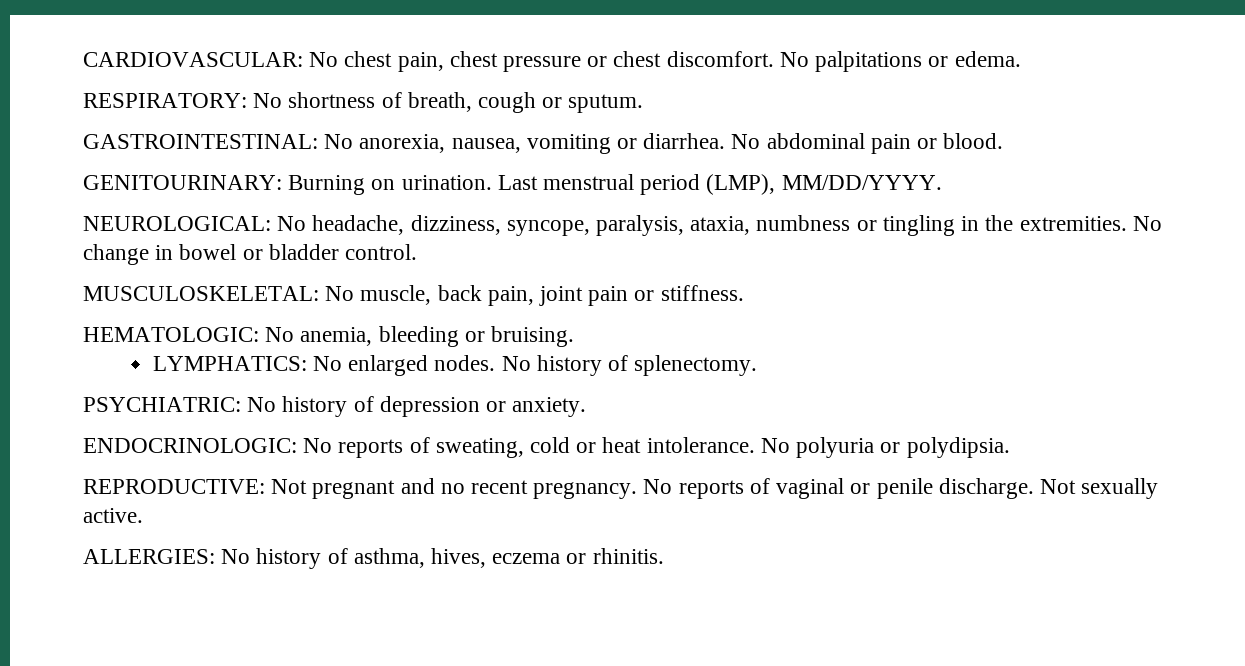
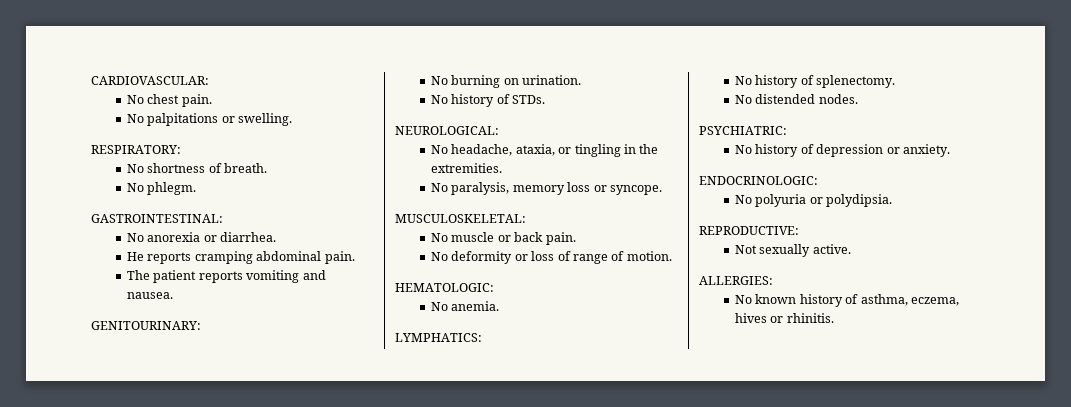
(303, 59) none -> (209, 80) //
[397,51,774,72] pain, chest pressure or chest discomfort. -> [181,94,212,107] pain. //
[954,51,1021,67] edema. -> [238,113,293,126] swelling.
(247, 100) none -> (181, 149) //
[407,92,644,113] [83,133,1004,154] breath, cough or sputum. // GASTROINTESTINAL: No anorexia, nausea, vomiting or diarrhea. No abdominal pain or blood. -> [224,163,268,173] [127,182,197,195] [91,214,223,223] [127,232,277,242] [127,251,355,264] [127,270,326,283] [127,292,174,299] breath. // No phlegm. // GASTROINTESTINAL: // No anorexia or diarrhea. // He reports cramping abdominal pain. // The patient reports vomiting and nausea.
[288,175,366,195] Burning -> [431,75,501,88] // No burning
[497,174,942,195] Last menstrual period (LMP), MM/DD/YYYY. -> [431,94,546,107] // No history of STDs.
(271, 223) none -> (499, 130) //
[410,215,851,236] dizziness, syncope, paralysis, ataxia, numbness -> [515,144,555,156] ataxia,
[1132,216,1162,231] [83,244,418,265] [83,285,744,306] [83,326,575,347] [152,355,496,376] No change in bowel or bladder control. // MUSCULOSKELETAL: No muscle, back pain, joint pain or stiffness. // HEMATOLOGIC: No anemia, bleeding or bruising. // LYMPHATICS: No enlarged nodes. -> [431,182,662,195] [395,214,526,223] [431,232,576,245] [431,251,672,264] [395,283,494,292] [431,301,500,311] [395,333,482,342] // No paralysis, memory loss or syncope. // MUSCULOSKELETAL: // No muscle or back pain. // No deformity or loss of range of motion. // HEMATOLOGIC: // No anemia. // LYMPHATICS: //
(758, 365) none -> [735,94,858,104] // No distended nodes.
(241, 404) none -> (787, 130) //
[303,437,755,458] No reports of sweating, cold or heat intolerance. -> (818, 180) //
[271,478,1034,499] Not pregnant and no recent pregnancy. No reports of vaginal or penile discharge. -> (799, 230) //
[221,549,251,564] No -> [735,294,797,304] // No known
[431,548,561,568] hives, eczema -> [910,297,959,306] [735,313,768,323] eczema, hives

